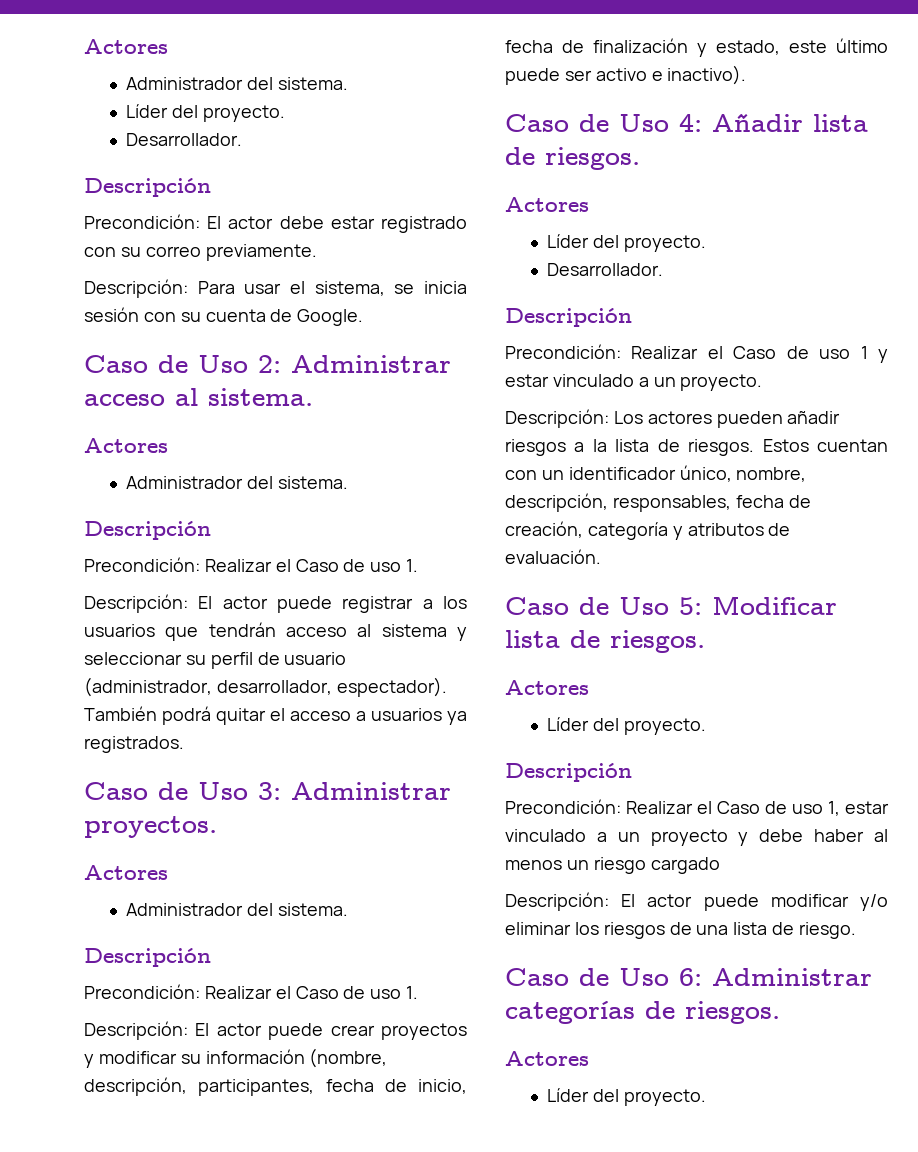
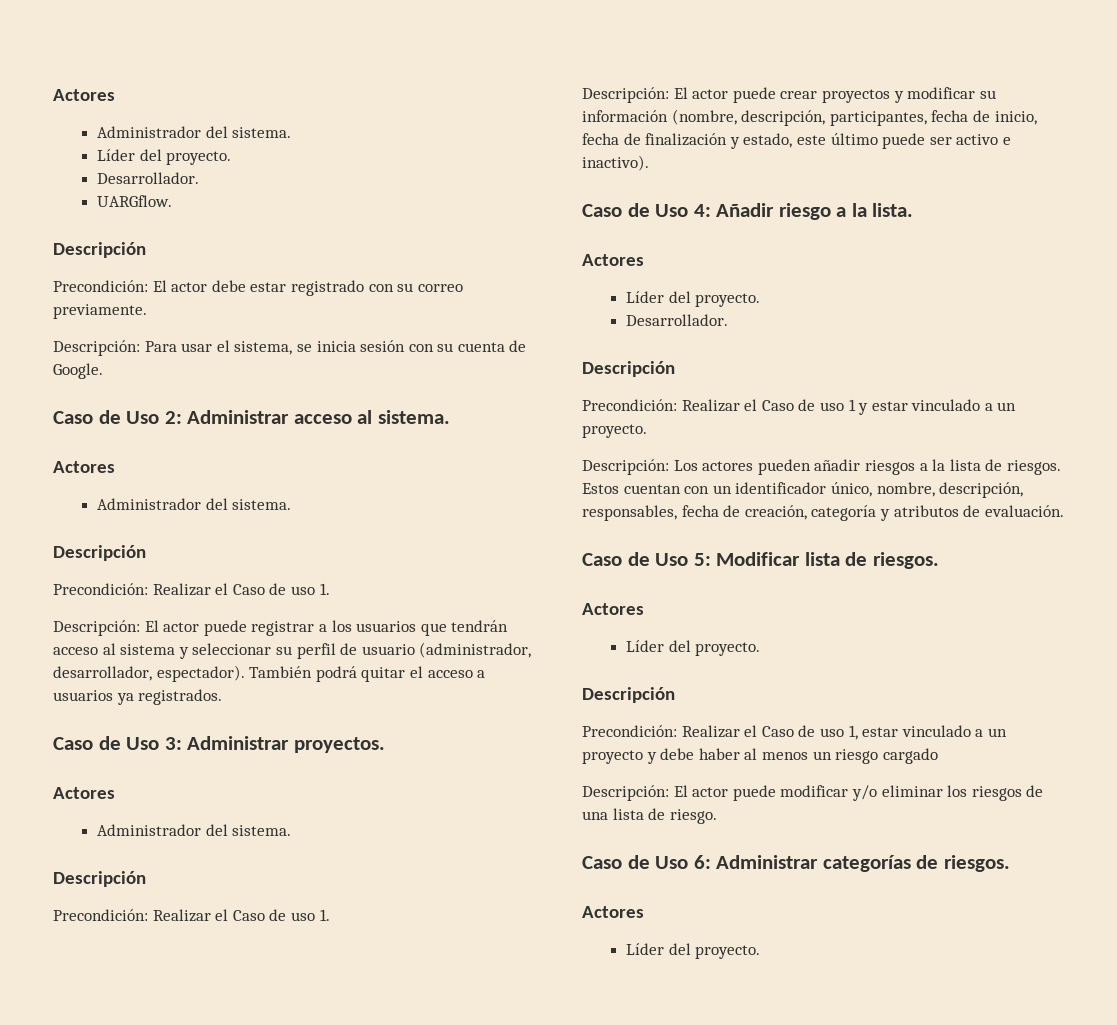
(243, 139) none -> [97,195,173,207] // UARGflow.
[813,114,868,132] [505,147,640,170] lista de riesgos. -> [778,203,914,220] riesgo a la lista.

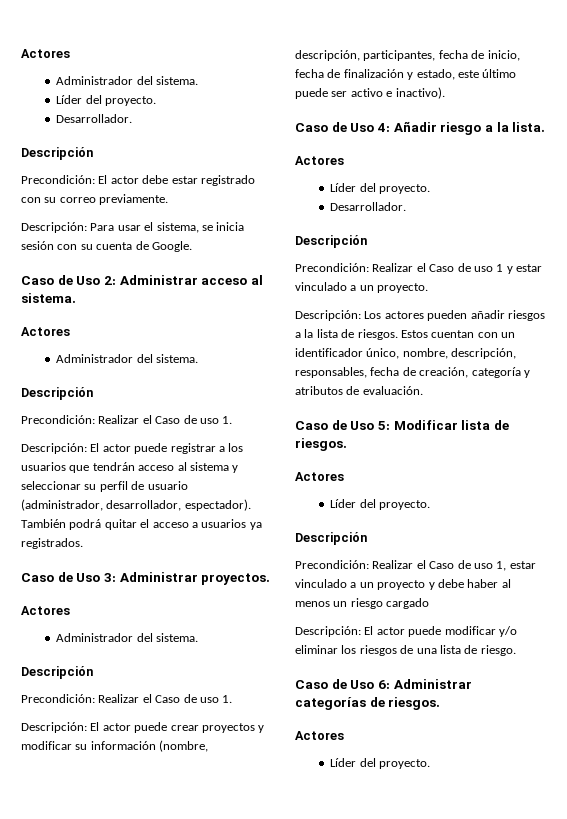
[97,195,173,207] // UARGflow. -> (133, 118) none

